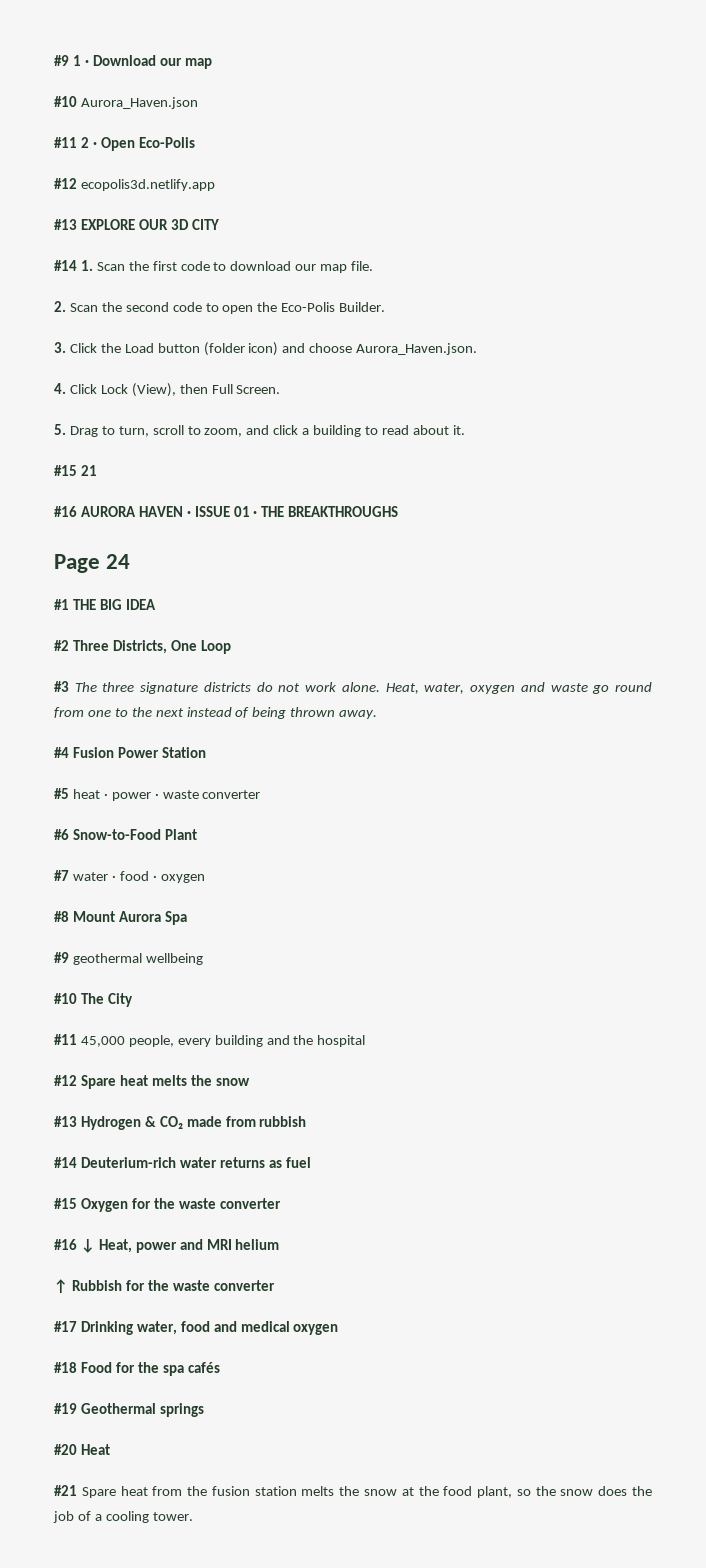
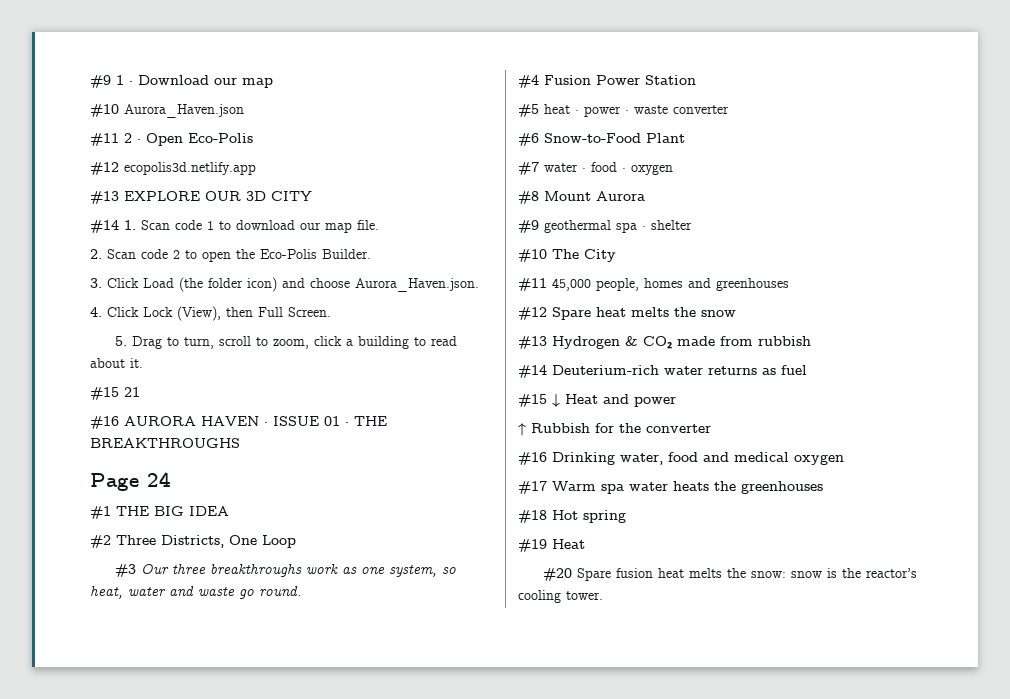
[128,261,210,271] the first code -> [175,220,214,230] code 1
[101,302,202,312] the second code -> [141,249,180,259] code 2
[100,342,245,356] the Load button (folder -> [143,277,243,292] Load (the folder
[246,425,270,435] and -> (310, 344) none
[74,682,652,694] [54,707,378,719] The three signature districts do not work alone. Heat, water, oxygen and waste go round from one to the next instead of being thrown away. -> [141,564,457,577] [90,586,302,599] Our three breakthroughs work as one system, so heat, water and waste go round.
[164,911,187,925] Spa -> (645, 196) none
[145,953,203,965] wellbeing -> [616,220,692,233] spa · shelter
[177,1035,366,1047] every building and the hospital -> [644,278,789,291] homes and greenhouses
[80,1198,281,1212] [54,1239,280,1253] Oxygen for the waste converter // #16 ↓ Heat, power and MRI helium -> [552,394,676,408] ↓ Heat and power
[172,1280,275,1291] [54,1321,77,1332] waste converter // #17 -> [646,424,711,433] [518,452,547,465] converter // #16
[54,1362,220,1376] #18 Food for the spa cafés -> [518,481,823,494] [518,510,626,523] #17 Warm spa water heats the greenhouses // #18 Hot spring
[80,1403,204,1417] Geothermal springs -> [552,539,585,549] Heat
[80,1444,110,1455] [54,1485,652,1498] [53,1511,102,1523] Heat // #21 Spare heat from the fusion station melts the snow at the food plant, so the snow does the job of a -> [577,568,918,581] Spare fusion heat melts the snow: snow is the reactor’s

